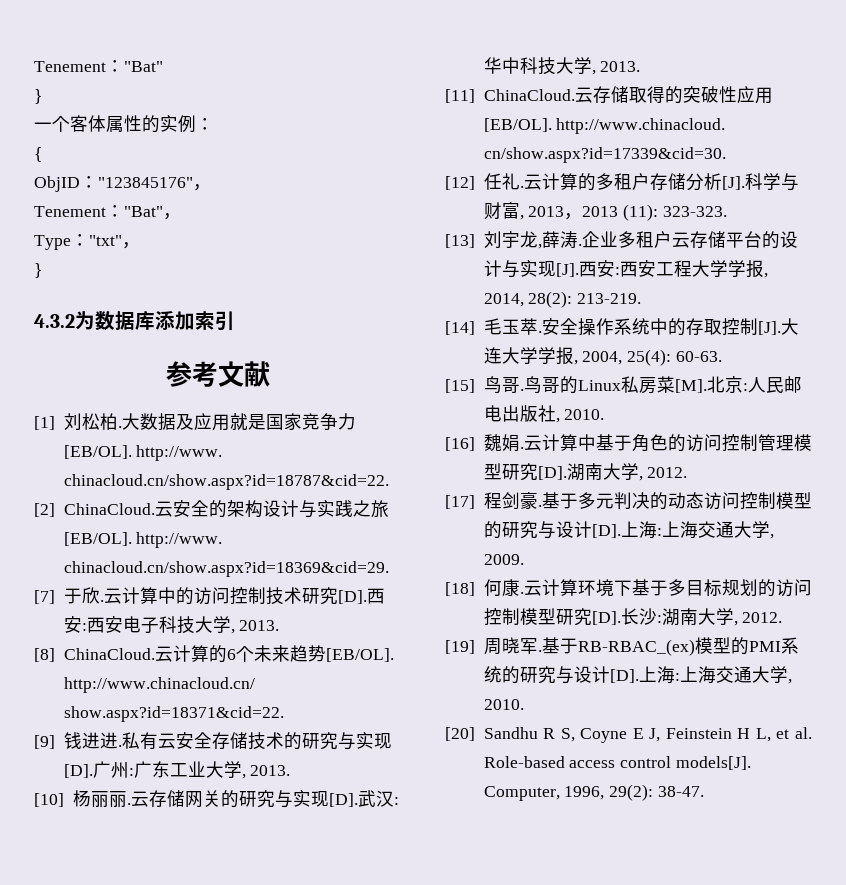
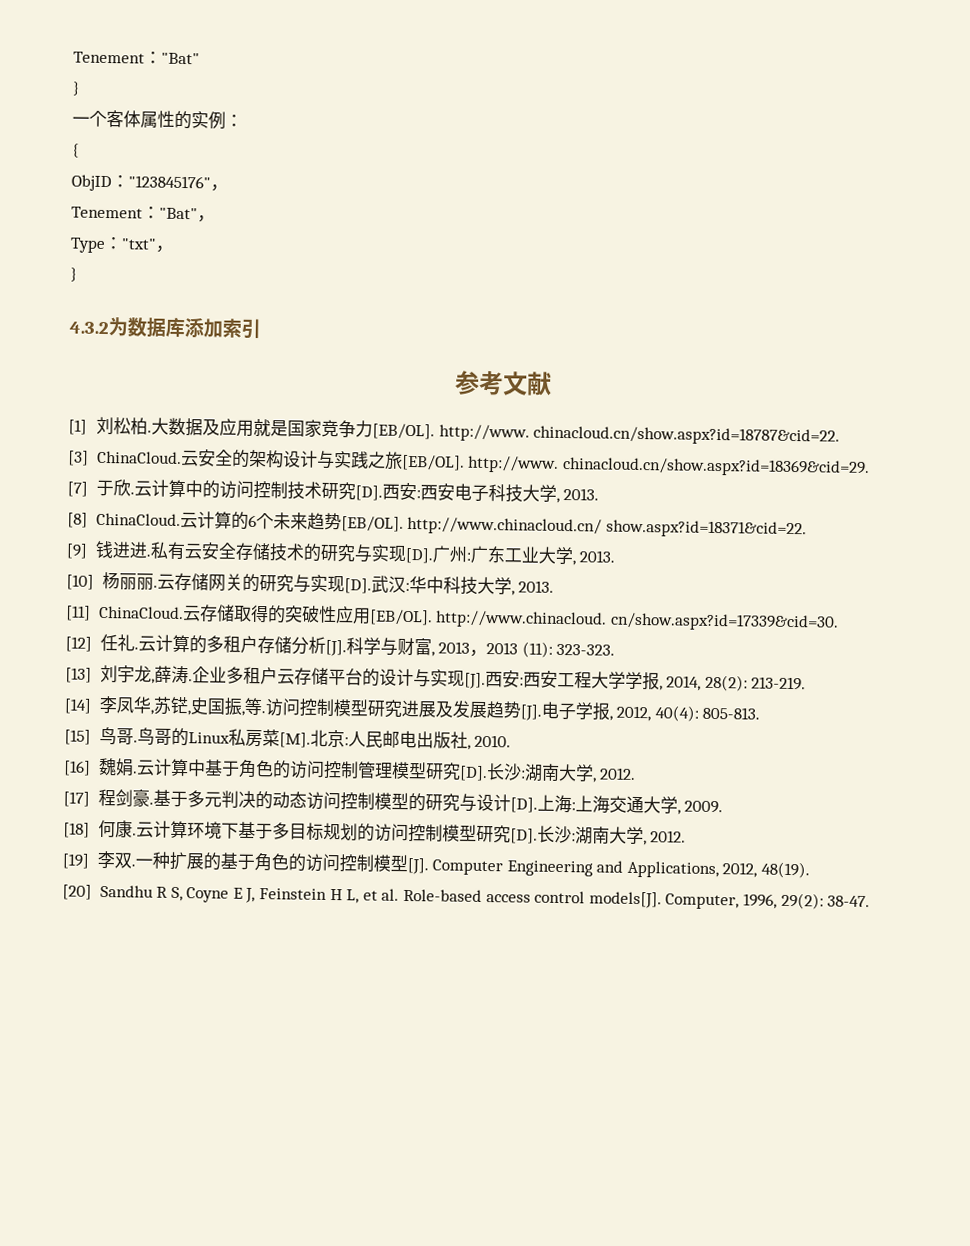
[34,503,55,517] [2] -> [68,450,89,466] [3]
[483,318,799,336] [483,347,722,366] 毛玉萃.安全操作系统中的存取控制[J].大连大学学报, 2004, 25(4): 60-63. -> [98,695,761,722] 李凤华,苏铓,史国振,等.访问控制模型研究进展及发展趋势[J].电子学报, 2012, 40(4): 805-813.
(567, 473) none -> [485,763,526,781] 长沙:
[483,637,799,656] [483,666,792,684] [483,699,524,710] 周晓军.基于RB-RBAC_(ex)模型的PMI系统的研究与设计[D].上海:上海交通大学, 2010. -> [96,850,811,879] 李双.一种扩展的基于角色的访问控制模型[J]. Computer Engineering and Applications, 2012, 48(19).

